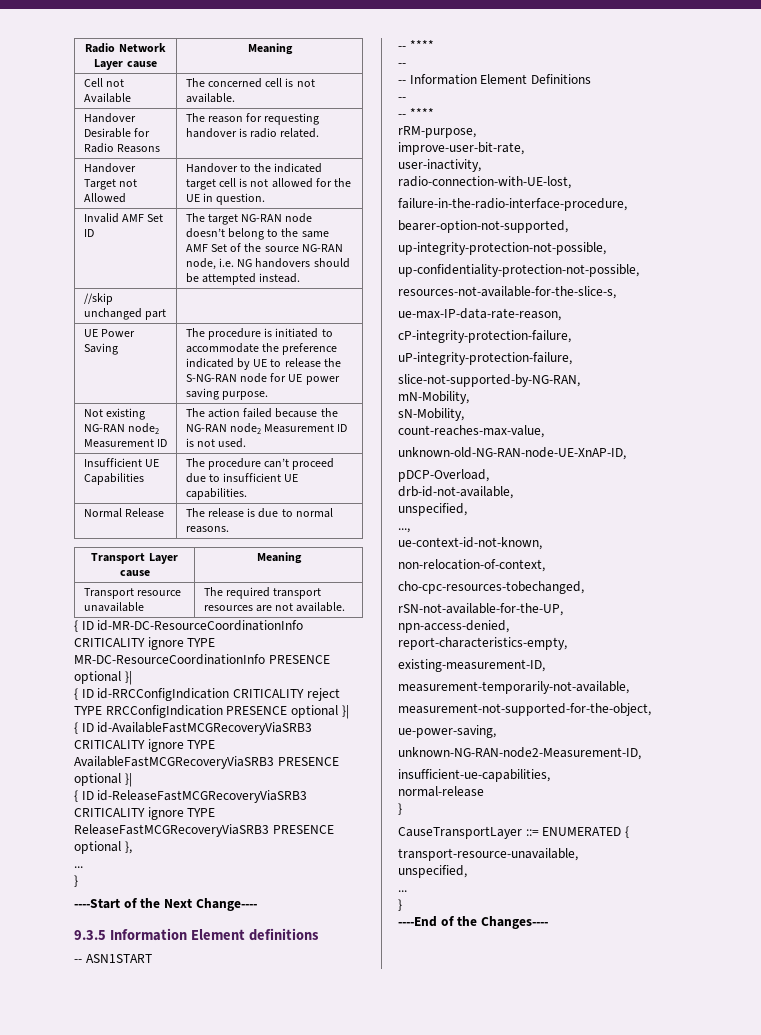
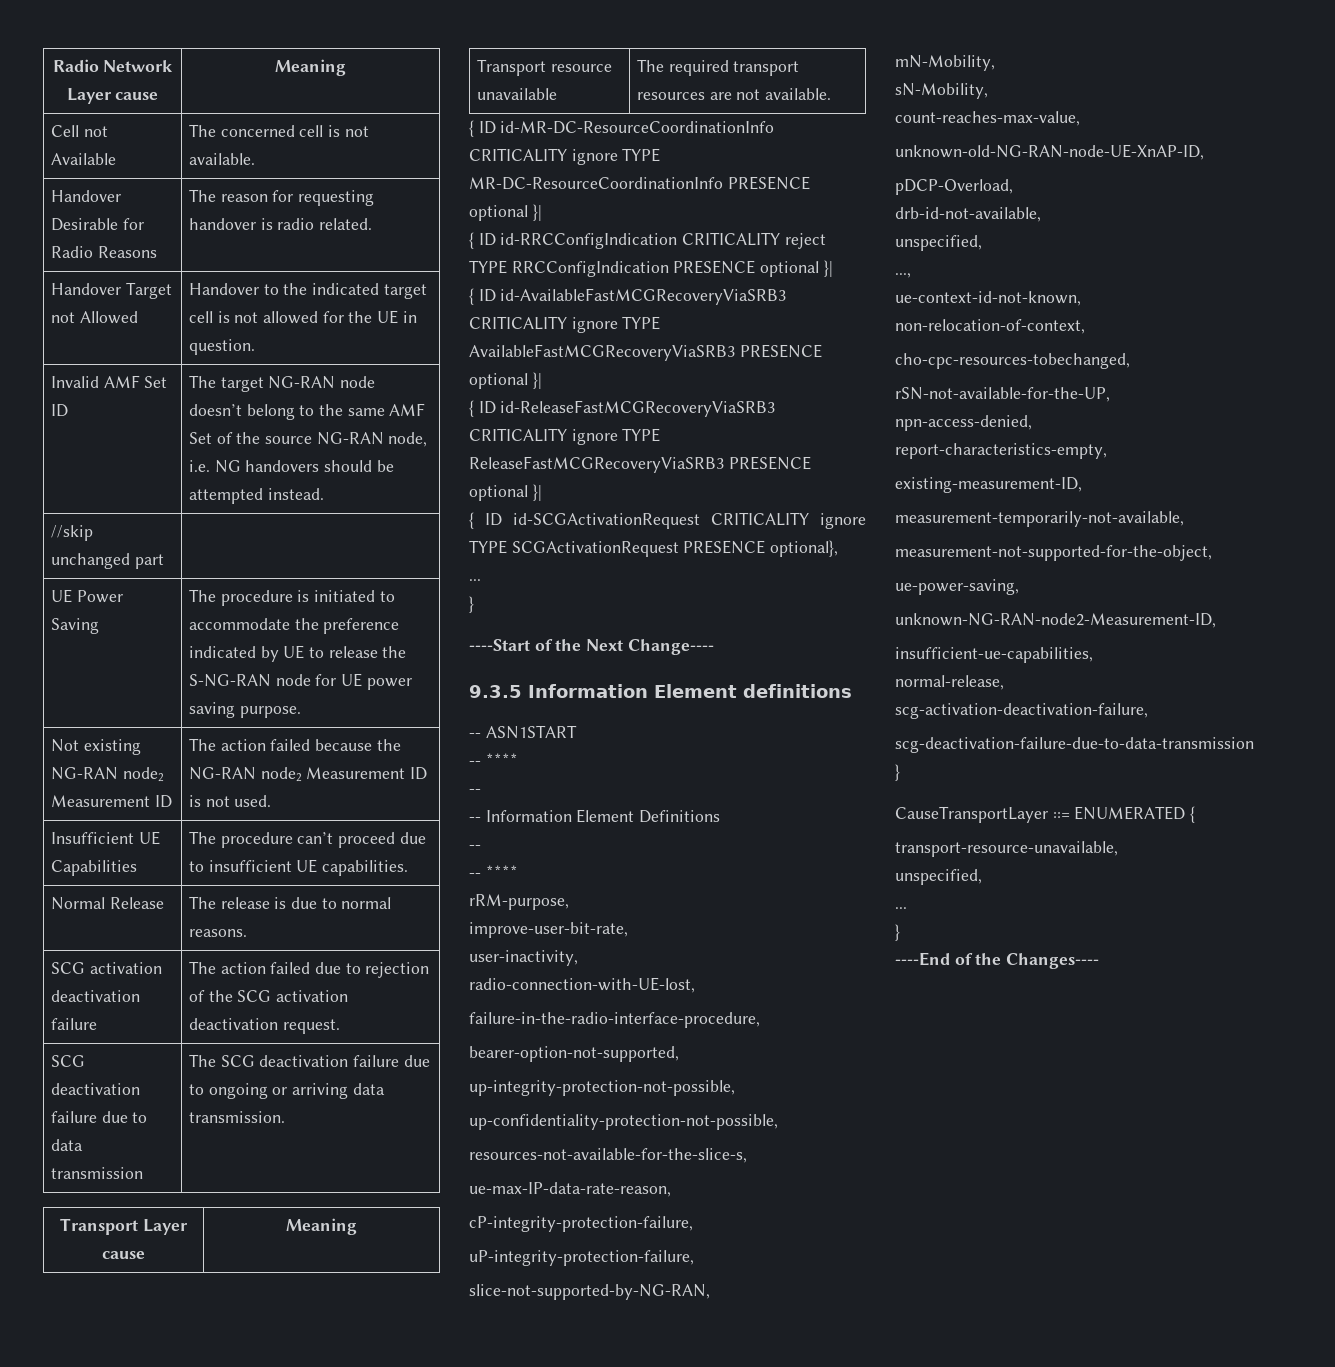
(229, 529) none -> [50,962,162,974] [50,990,140,1002] [50,1018,97,1030] [188,961,430,978] [188,990,349,1002] [188,1018,340,1034] [50,1055,85,1067] [50,1083,140,1095] [50,1111,148,1123] [50,1139,83,1151] [50,1167,143,1179] [188,1054,430,1067] [188,1083,385,1099] [188,1111,285,1123] // SCG activation deactivation failure | The action failed due to rejection of the SCG activation deactivation request. // SCG deactivation failure due to data transmission | The SCG deactivation failure due to ongoing or arriving data transmission.
[124,841,132,854] }, -> [532,484,542,501] [469,512,866,529] [469,540,839,557] }| // { ID id-SCGActivationRequest CRITICALITY ignore TYPE SCGActivationRequest PRESENCE optional},
[398,786,484,797] normal-release -> [895,675,1004,690] [895,703,1148,719] [895,737,1254,753] normal-release, // scg-activation-deactivation-failure, // scg-deactivation-failure-due-to-data-transmission

